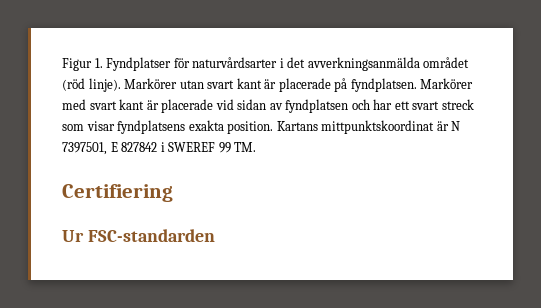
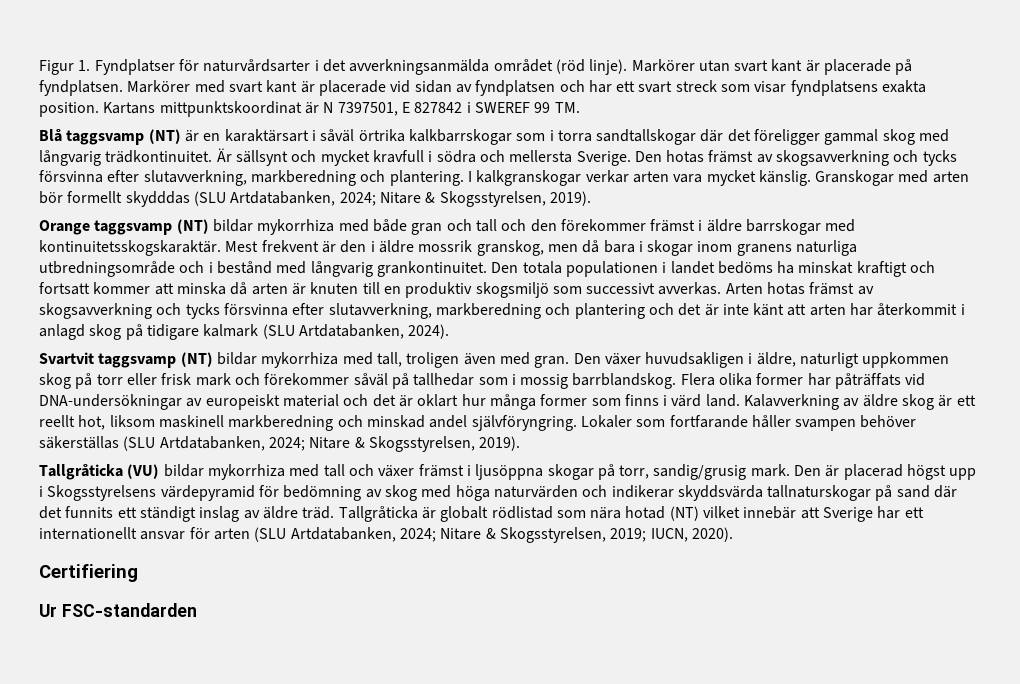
(257, 147) none -> [39,129,950,145] [39,148,957,166] [39,170,969,186] [39,191,591,207] [39,219,856,235] [39,240,858,256] [39,261,936,277] [39,282,874,298] [39,303,965,319] [39,324,450,340] [39,352,950,368] [39,373,926,389] [39,394,976,410] [39,415,917,431] [39,436,521,452] [39,464,977,480] [39,485,958,501] [39,506,924,522] [39,527,733,543] // Blå taggsvamp (NT) är en karaktärsart i såväl örtrika kalkbarrskogar som i torra sandtallskogar där det föreligger gammal skog med långvarig trädkontinuitet. Är sällsynt och mycket kravfull i södra och mellersta Sverige. Den hotas främst av skogsavverkning och tycks försvinna efter slutavverkning, markberedning och plantering. I kalkgranskogar verkar arten vara mycket känslig. Granskogar med arten bör formellt skydddas (SLU Artdatabanken, 2024; Nitare & Skogsstyrelsen, 2019). // Orange taggsvamp (NT) bildar mykorrhiza med både gran och tall och den förekommer främst i äldre barrskogar med kontinuitetsskogskaraktär. Mest frekvent är den i äldre mossrik granskog, men då bara i skogar inom granens naturliga utbredningsområde och i bestånd med långvarig grankontinuitet. Den totala populationen i landet bedöms ha minskat kraftigt och fortsatt kommer att minska då arten är knuten till en produktiv skogsmiljö som successivt avverkas. Arten hotas främst av skogsavverkning och tycks försvinna efter slutavverkning, markberedning och plantering och det är inte känt att arten har återkommit i anlagd skog på tidigare kalmark (SLU Artdatabanken, 2024). // Svartvit taggsvamp (NT) bildar mykorrhiza med tall, troligen även med gran. Den växer huvudsakligen i äldre, naturligt uppkommen skog på torr eller frisk mark och förekommer såväl på tallhedar som i mossig barrblandskog. Flera olika former har påträffats vid DNA-undersökningar av europeiskt material och det är oklart hur många former som finns i värd land. Kalavverkning av äldre skog är ett reellt hot, liksom maskinell markberedning och minskad andel självföryngring. Lokaler som fortfarande håller svampen behöver säkerställas (SLU Artdatabanken, 2024; Nitare & Skogsstyrelsen, 2019). // Tallgråticka (VU) bildar mykorrhiza med tall och växer främst i ljusöppna skogar på torr, sandig/grusig mark. Den är placerad högst upp i Skogsstyrelsens värdepyramid för bedömning av skog med höga naturvärden och indikerar skyddsvärda tallnaturskogar på sand där det funnits ett ständigt inslag av äldre träd. Tallgråticka är globalt rödlistad som nära hotad (NT) vilket innebär att Sverige har ett internationellt ansvar för arten (SLU Artdatabanken, 2024; Nitare & Skogsstyrelsen, 2019; IUCN, 2020).

